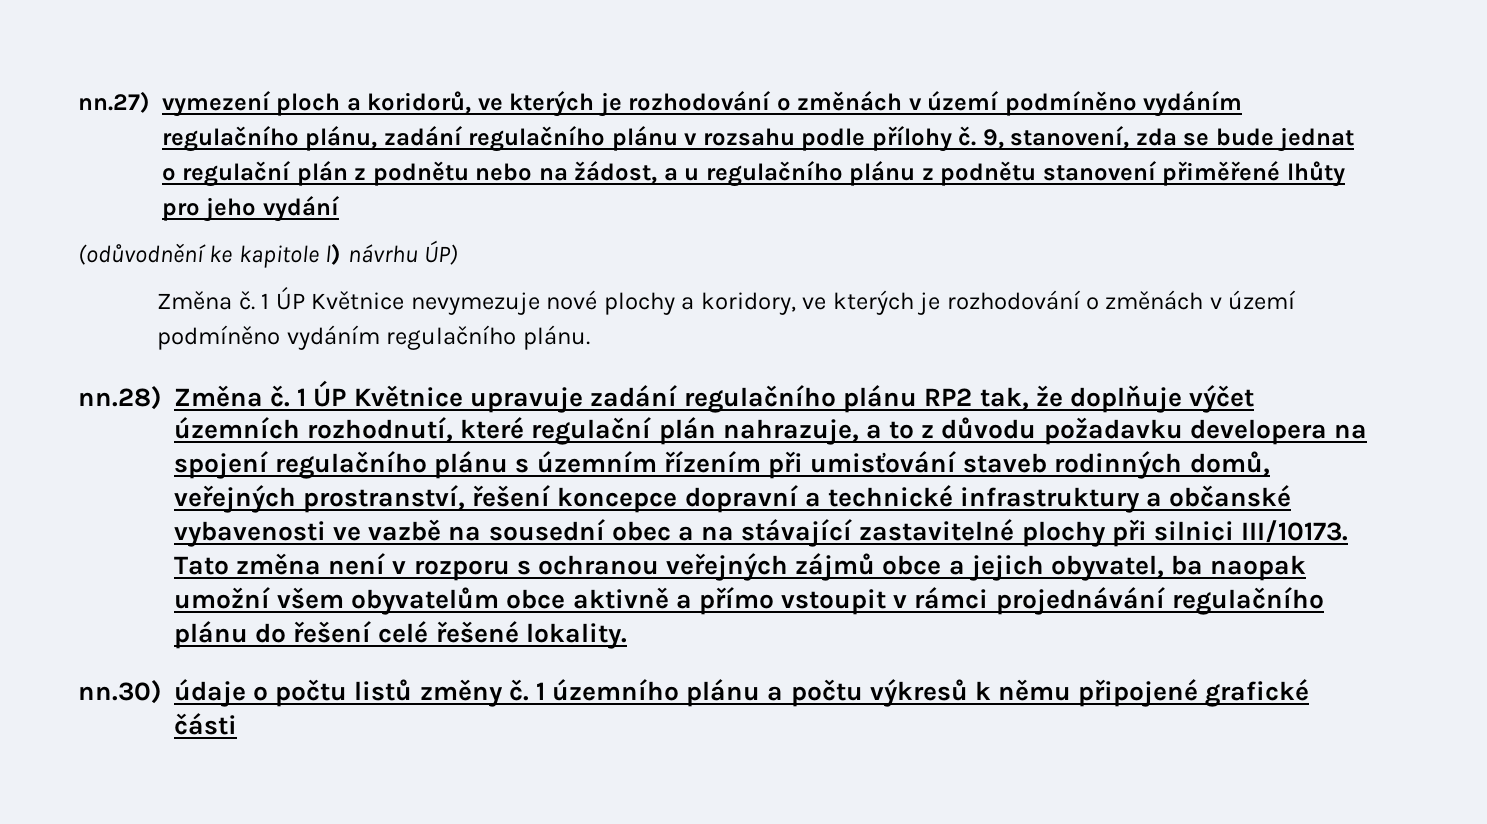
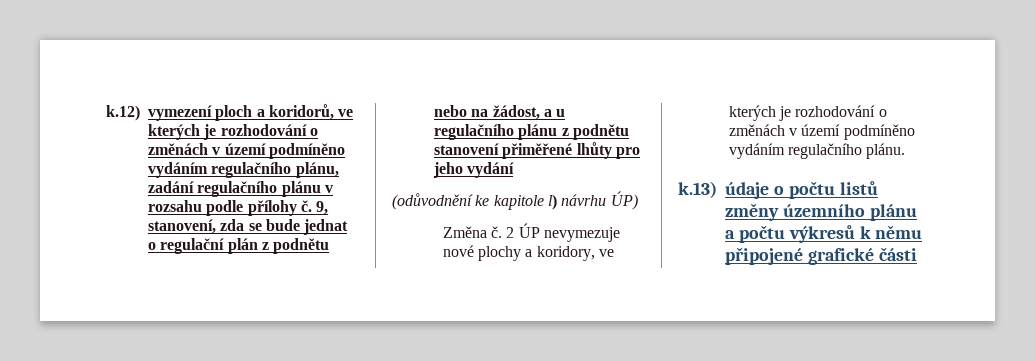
[78,91,150,113] nn.27) -> [106,105,140,121] k.12)
[261,287,405,310] 1 ÚP Květnice -> [506,223,540,238] 2 ÚP
[78,380,1255,413] [174,417,1367,445] [174,451,1270,479] [174,485,1292,513] [174,519,1349,547] [174,553,1307,581] [174,587,1324,615] [174,621,627,649] [78,680,162,704] nn.28) Změna č. 1 ÚP Květnice upravuje zadání regulačního plánu RP2 tak, že doplňuje výčet územních rozhodnutí, které regulační plán nahrazuje, a to z důvodu požadavku developera na spojení regulačního plánu s územním řízením při umisťování staveb rodinných domů, veřejných prostranství, řešení koncepce dopravní a technické infrastruktury a občanské vybavenosti ve vazbě na sousední obec a na stávající zastavitelné plochy při silnici III/10173. Tato změna není v rozporu s ochranou veřejných zájmů obce a jejich obyvatel, ba naopak umožní všem obyvatelům obce aktivně a přímo vstoupit v rámci projednávání regulačního plánu do řešení celé řešené lokality. // nn.30) -> [678,181,717,198] k.13)
[508,679,545,701] č. 1 -> (779, 212) none

